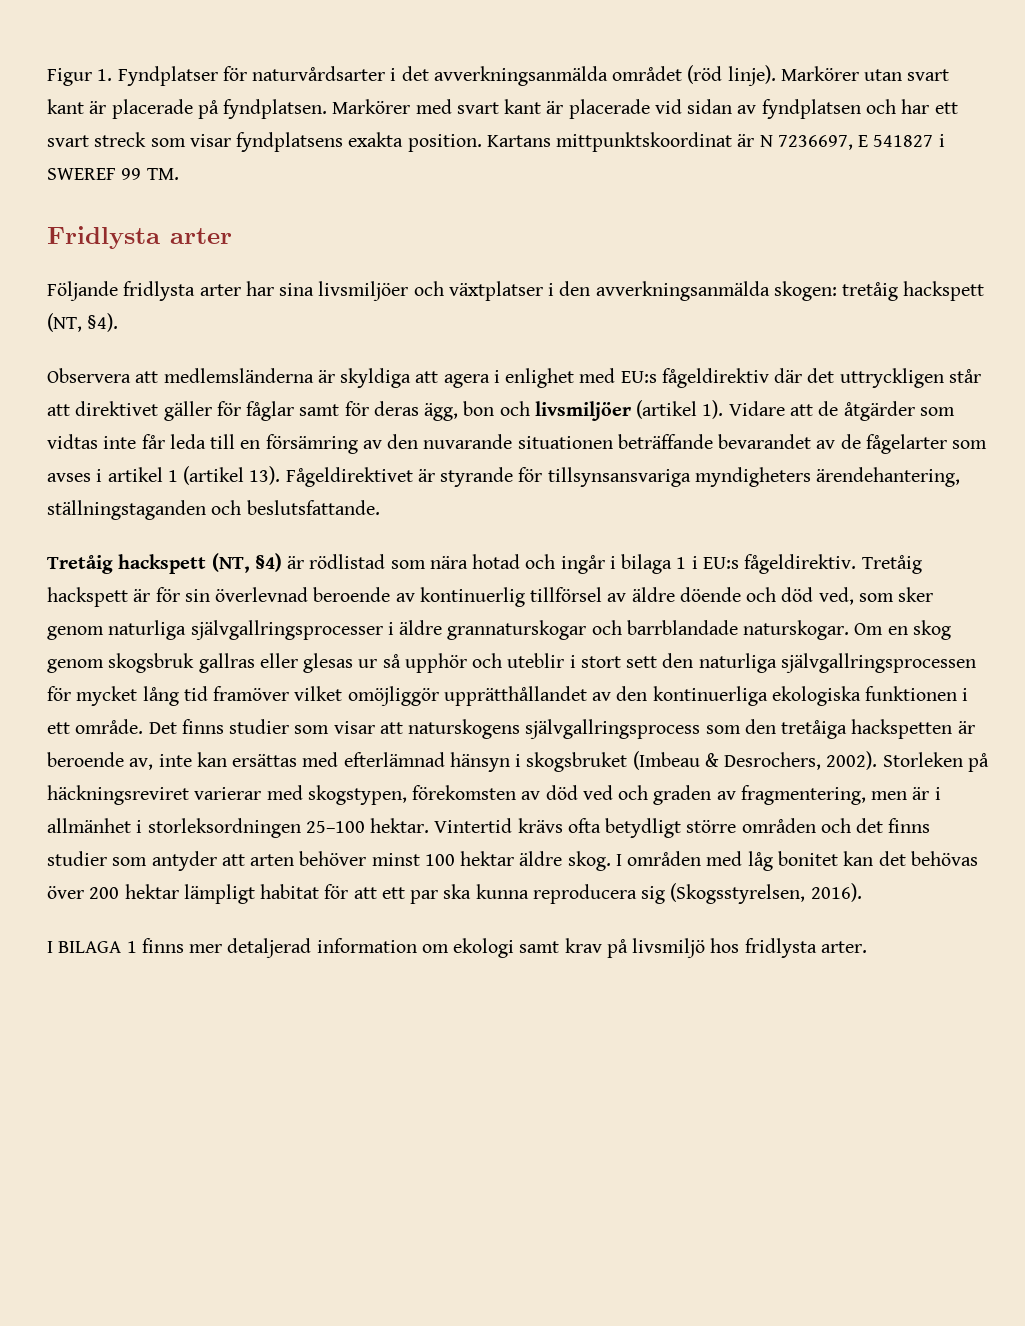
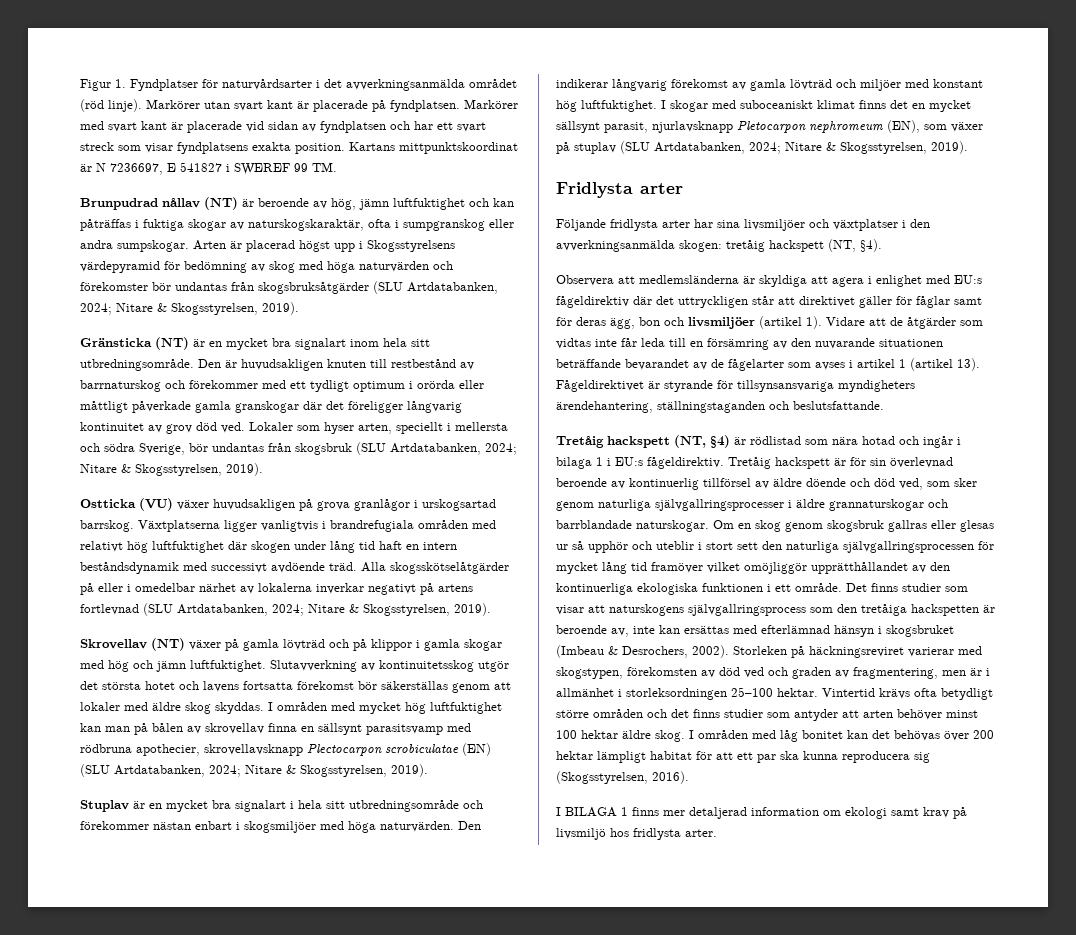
(179, 174) none -> [80,197,514,210] [80,219,514,231] [80,240,455,252] [80,261,453,273] [80,281,498,294] [80,302,299,315] [80,337,430,350] [80,359,474,371] [80,380,484,392] [80,401,462,413] [80,422,508,434] [80,442,517,455] [80,463,263,476] [80,498,496,511] [80,520,496,532] [80,541,457,553] [80,562,509,574] [80,583,473,595] [80,603,491,616] [80,638,502,651] [80,660,509,672] [80,681,511,693] [80,702,502,714] [80,723,471,735] [80,743,491,756] [80,764,428,777] [80,800,483,812] [80,821,481,833] [556,79,983,91] [556,100,971,112] [556,120,983,133] [556,141,968,154] // Brunpudrad nållav (NT) är beroende av hög, jämn luftfuktighet och kan påträffas i fuktiga skogar av naturskogskaraktär, ofta i sumpgranskog eller andra sumpskogar. Arten är placerad högst upp i Skogsstyrelsens värdepyramid för bedömning av skog med höga naturvärden och förekomster bör undantas från skogsbruksåtgärder (SLU Artdatabanken, 2024; Nitare & Skogsstyrelsen, 2019). // Gränsticka (NT) är en mycket bra signalart inom hela sitt utbredningsområde. Den är huvudsakligen knuten till restbestånd av barrnaturskog och förekommer med ett tydligt optimum i orörda eller måttligt påverkade gamla granskogar där det föreligger långvarig kontinuitet av grov död ved. Lokaler som hyser arten, speciellt i mellersta och södra Sverige, bör undantas från skogsbruk (SLU Artdatabanken, 2024; Nitare & Skogsstyrelsen, 2019). // Ostticka (VU) växer huvudsakligen på grova granlågor i urskogsartad barrskog. Växtplatserna ligger vanligtvis i brandrefugiala områden med relativt hög luftfuktighet där skogen under lång tid haft en intern beståndsdynamik med successivt avdöende träd. Alla skogsskötselåtgärder på eller i omedelbar närhet av lokalerna inverkar negativt på artens fortlevnad (SLU Artdatabanken, 2024; Nitare & Skogsstyrelsen, 2019). // Skrovellav (NT) växer på gamla lövträd och på klippor i gamla skogar med hög och jämn luftfuktighet. Slutavverkning av kontinuitetsskog utgör det största hotet och lavens fortsatta förekomst bör säkerställas genom att lokaler med äldre skog skyddas. I områden med mycket hög luftfuktighet kan man på bålen av skrovellav finna en sällsynt parasitsvamp med rödbruna apothecier, skrovellavsknapp Plectocarpon scrobiculatae (EN) (SLU Artdatabanken, 2024; Nitare & Skogsstyrelsen, 2019). // Stuplav är en mycket bra signalart i hela sitt utbredningsområde och förekommer nästan enbart i skogsmiljöer med höga naturvärden. Den indikerar långvarig förekomst av gamla lövträd och miljöer med konstant hög luftfuktighet. I skogar med suboceaniskt klimat finns det en mycket sällsynt parasit, njurlavsknapp Pletocarpon nephromeum (EN), som växer på stuplav (SLU Artdatabanken, 2024; Nitare & Skogsstyrelsen, 2019).

